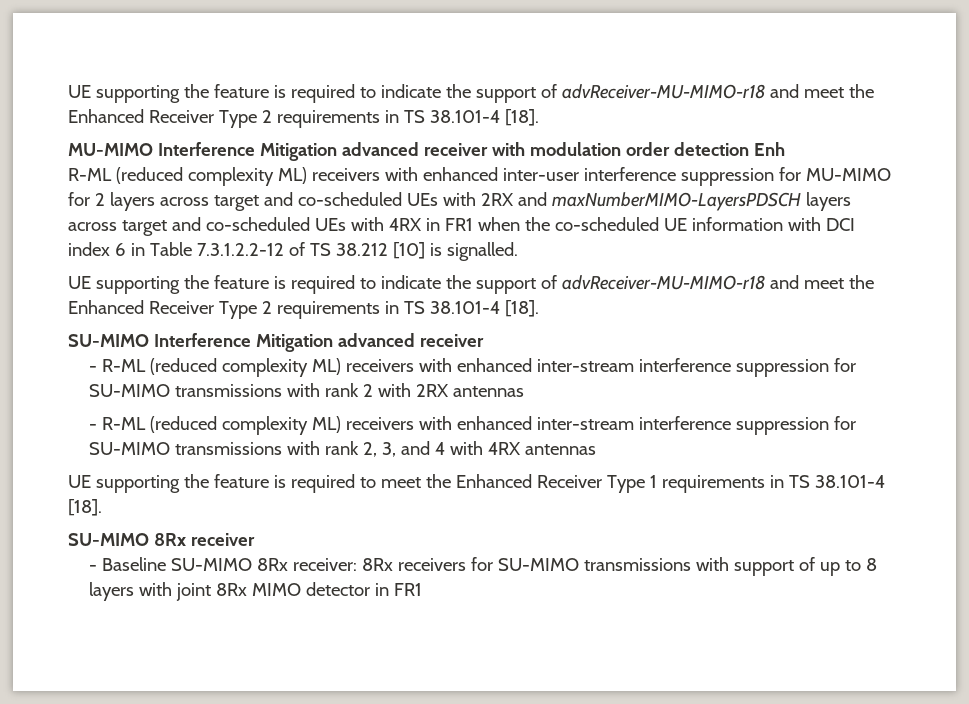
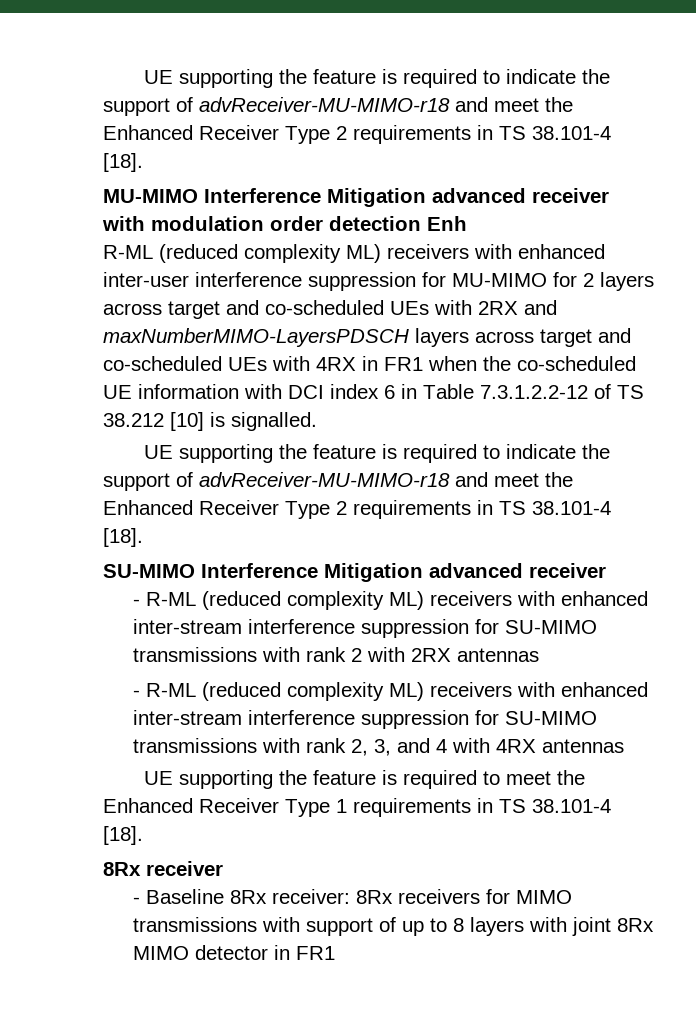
[68,533,149,546] SU-MIMO -> (143, 835) none
[170,558,252,571] SU-MIMO -> (224, 896) none
[497,558,579,571] SU-MIMO -> [515,890,572,904] MIMO

